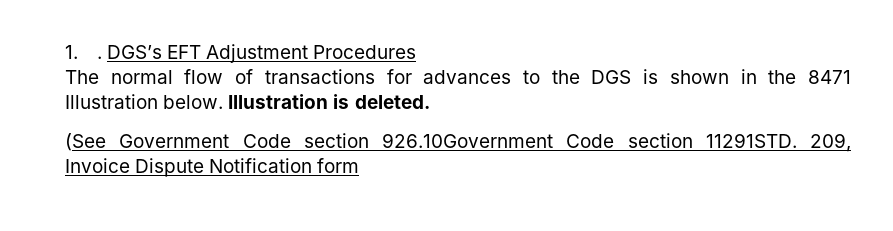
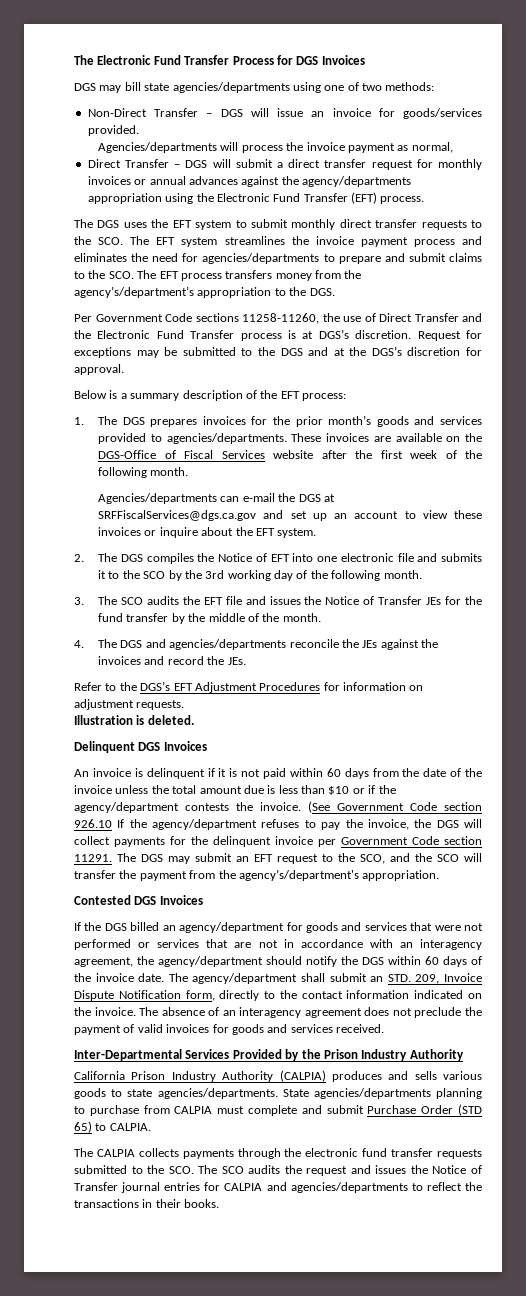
[65,44,417,63] [65,69,851,84] [65,94,430,109] [65,133,851,152] [65,158,360,177] 1. . DGS’s EFT Adjustment Procedures // The normal flow of transactions for advances to the DGS is shown in the 8471 Illustration below. Illustration is deleted. // (See Government Code section 926.10Government Code section 11291STD. 209, Invoice Dispute Notification form -> [74,55,365,65] [74,82,435,93] [87,108,482,119] [87,125,139,136] [98,142,453,153] [87,159,483,170] [87,176,411,187] [87,192,425,204] [74,219,483,230] [74,236,482,247] [74,253,482,264] [74,270,362,281] [74,286,335,298] [74,313,482,324] [74,329,482,341] [74,346,482,358] [74,364,124,375] [74,390,346,401] [74,415,482,427] [98,433,482,444] [98,450,482,459] [98,467,189,478] [98,493,335,504] [98,510,482,521] [98,527,317,538] [74,553,482,564] [98,570,422,581] [74,596,483,605] [98,613,321,624] [74,639,439,650] [98,656,246,665] [74,681,424,693] [74,699,185,710] [74,715,194,725] [74,741,207,753] [74,768,482,779] [74,785,396,795] [74,801,482,813] [74,819,483,830] [74,836,482,847] [74,853,482,864] [74,869,440,881] [74,895,203,905] [74,922,484,933] [74,939,482,950] [74,956,482,967] [74,973,483,984] [74,990,482,1001] [74,1007,482,1018] [74,1024,384,1035] [74,1049,464,1061] [74,1070,482,1082] [74,1088,482,1099] [74,1104,483,1116] [74,1121,151,1133] [74,1148,483,1159] [74,1165,483,1176] [74,1182,482,1193] [74,1199,220,1208] The Electronic Fund Transfer Process for DGS Invoices // DGS may bill state agencies/departments using one of two methods: // Non-Direct Transfer – DGS will issue an invoice for goods/services provided. // Agencies/departments will process the invoice payment as normal, // Direct Transfer – DGS will submit a direct transfer request for monthly invoices or annual advances against the agency/departments appropriation using the Electronic Fund Transfer (EFT) process. // The DGS uses the EFT system to submit monthly direct transfer requests to the SCO. The EFT system streamlines the invoice payment process and eliminates the need for agencies/departments to prepare and submit claims to the SCO. The EFT process transfers money from the agency’s/department’s appropriation to the DGS. // Per Government Code sections 11258-11260, the use of Direct Transfer and the Electronic Fund Transfer process is at DGS’s discretion. Request for exceptions may be submitted to the DGS and at the DGS’s discretion for approval. // Below is a summary description of the EFT process: // 1. The DGS prepares invoices for the prior month’s goods and services provided to agencies/departments. These invoices are available on the DGS-Office of Fiscal Services website after the first week of the following month. // Agencies/departments can e-mail the DGS at SRFFiscalServices@dgs.ca.gov and set up an account to view these invoices or inquire about the EFT system. // 2. The DGS compiles the Notice of EFT into one electronic file and submits it to the SCO by the 3rd working day of the following month. // 3. The SCO audits the EFT file and issues the Notice of Transfer JEs for the fund transfer by the middle of the month. // 4. The DGS and agencies/departments reconcile the JEs against the invoices and record the JEs. // Refer to the DGS’s EFT Adjustment Procedures for information on adjustment requests. // Illustration is deleted. // Delinquent DGS Invoices // An invoice is delinquent if it is not paid within 60 days from the date of the invoice unless the total amount due is less than $10 or if the agency/department contests the invoice. (See Government Code section 926.10 If the agency/department refuses to pay the invoice, the DGS will collect payments for the delinquent invoice per Government Code section 11291. The DGS may submit an EFT request to the SCO, and the SCO will transfer the payment from the agency’s/department's appropriation. // Contested DGS Invoices // If the DGS billed an agency/department for goods and services that were not performed or services that are not in accordance with an interagency agreement, the agency/department should notify the DGS within 60 days of the invoice date. The agency/department shall submit an STD. 209, Invoice Dispute Notification form, directly to the contact information indicated on the invoice. The absence of an interagency agreement does not preclude the payment of valid invoices for goods and services received. // Inter-Departmental Services Provided by the Prison Industry Authority // California Prison Industry Authority (CALPIA) produces and sells various goods to state agencies/departments. State agencies/departments planning to purchase from CALPIA must complete and submit Purchase Order (STD 65) to CALPIA. // The CALPIA collects payments through the electronic fund transfer requests submitted to the SCO. The SCO audits the request and issues the Notice of Transfer journal entries for CALPIA and agencies/departments to reflect the transactions in their books.

